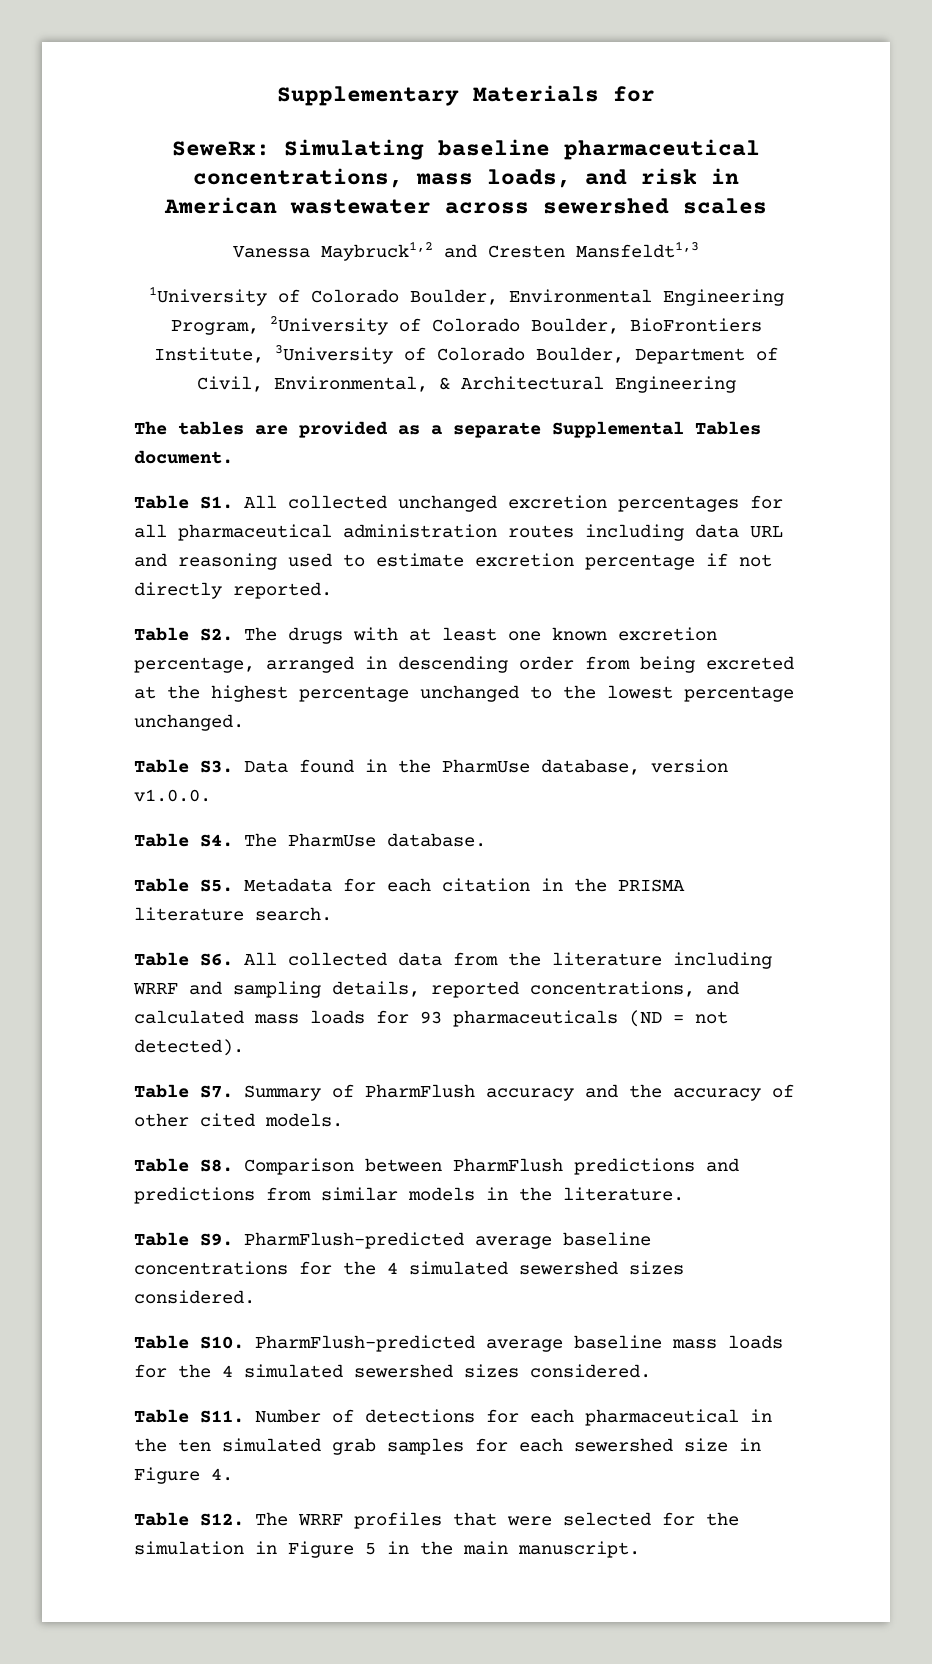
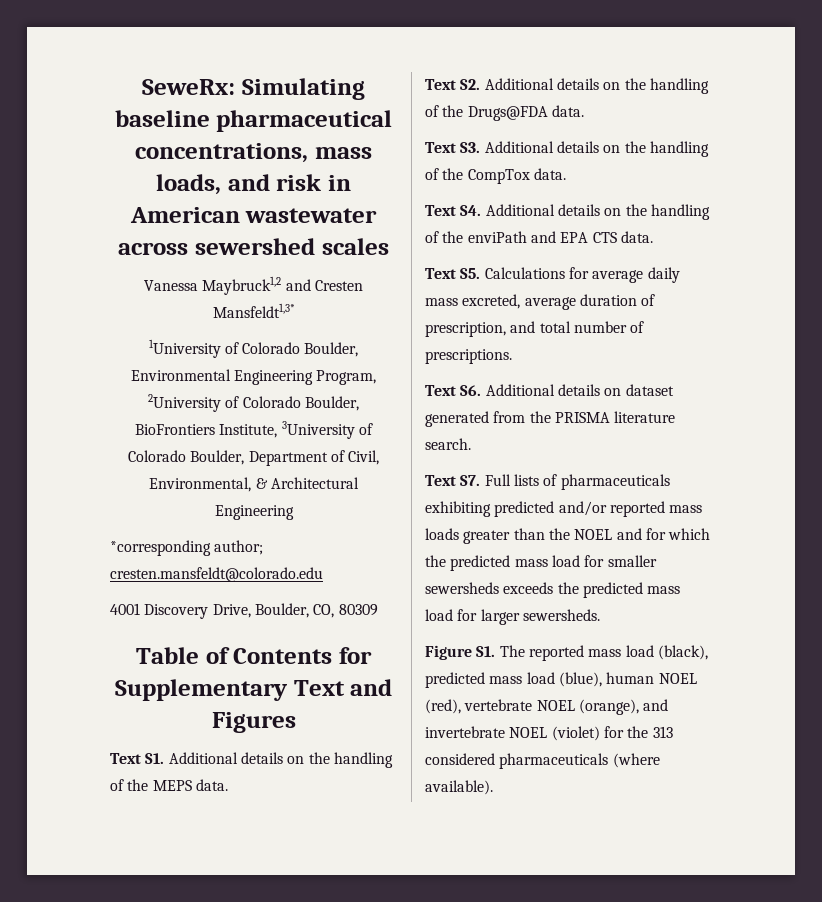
[277,85,655,106] Supplementary Materials for // -> (142, 87) none
[576,241,699,258] Mansfeldt1,3 -> [212,303,295,318] Mansfeldt1,3*
[134,421,761,438] [134,450,233,464] [134,495,783,512] [134,524,783,541] [134,553,772,570] [134,582,332,599] [134,627,717,644] [134,656,794,673] [134,685,794,702] [134,714,244,731] [134,759,728,775] [134,789,211,802] [134,833,486,847] [134,878,685,892] [134,907,332,921] [134,952,772,969] [133,981,739,998] [134,1010,728,1027] [134,1039,244,1056] [134,1084,794,1101] [134,1113,343,1127] [134,1158,739,1175] [134,1187,684,1204] [134,1232,651,1249] [134,1261,684,1275] [134,1290,255,1304] [134,1335,783,1352] [134,1364,651,1378] [134,1409,772,1426] [134,1438,761,1455] [134,1467,233,1484] [134,1512,739,1529] [134,1541,640,1558] The tables are provided as a separate Supplemental Tables document. // Table S1. All collected unchanged excretion percentages for all pharmaceutical administration routes including data URL and reasoning used to estimate excretion percentage if not directly reported. // Table S2. The drugs with at least one known excretion percentage, arranged in descending order from being excreted at the highest percentage unchanged to the lowest percentage unchanged. // Table S3. Data found in the PharmUse database, version v1.0.0. // Table S4. The PharmUse database. // Table S5. Metadata for each citation in the PRISMA literature search. // Table S6. All collected data from the literature including WRRF and sampling details, reported concentrations, and calculated mass loads for 93 pharmaceuticals (ND = not detected). // Table S7. Summary of PharmFlush accuracy and the accuracy of other cited models. // Table S8. Comparison between PharmFlush predictions and predictions from similar models in the literature. // Table S9. PharmFlush-predicted average baseline concentrations for the 4 simulated sewershed sizes considered. // Table S10. PharmFlush-predicted average baseline mass loads for the 4 simulated sewershed sizes considered. // Table S11. Number of detections for each pharmaceutical in the ten simulated grab samples for each sewershed size in Figure 4. // Table S12. The WRRF profiles that were selected for the simulation in Figure 5 in the main manuscript. -> [110,540,264,556] [110,567,323,582] [110,603,378,619] [135,647,373,664] [114,679,393,701] [211,712,296,733] [110,752,393,768] [110,779,228,791] [425,78,709,94] [425,105,584,121] [425,141,709,157] [425,168,566,184] [425,204,710,220] [425,231,653,243] [425,267,680,283] [425,294,656,310] [425,321,645,337] [425,349,512,364] [425,384,674,396] [425,411,676,427] [425,438,471,450] [425,474,670,490] [425,501,703,517] [425,528,711,544] [425,555,657,571] [425,582,681,598] [425,609,600,625] [425,645,708,661] [425,672,697,688] [425,699,669,715] [425,726,673,741] [425,753,660,769] [425,780,493,795] *corresponding author; cresten.mansfeldt@colorado.edu // 4001 Discovery Drive, Boulder, CO, 80309 // Table of Contents for Supplementary Text and Figures // Text S1. Additional details on the handling of the MEPS data. // Text S2. Additional details on the handling of the Drugs@FDA data. // Text S3. Additional details on the handling of the CompTox data. // Text S4. Additional details on the handling of the enviPath and EPA CTS data. // Text S5. Calculations for average daily mass excreted, average duration of prescription, and total number of prescriptions. // Text S6. Additional details on dataset generated from the PRISMA literature search. // Text S7. Full lists of pharmaceuticals exhibiting predicted and/or reported mass loads greater than the NOEL and for which the predicted mass load for smaller sewersheds exceeds the predicted mass load for larger sewersheds. // Figure S1. The reported mass load (black), predicted mass load (blue), human NOEL (red), vertebrate NOEL (orange), and invertebrate NOEL (violet) for the 313 considered pharmaceuticals (where available).

